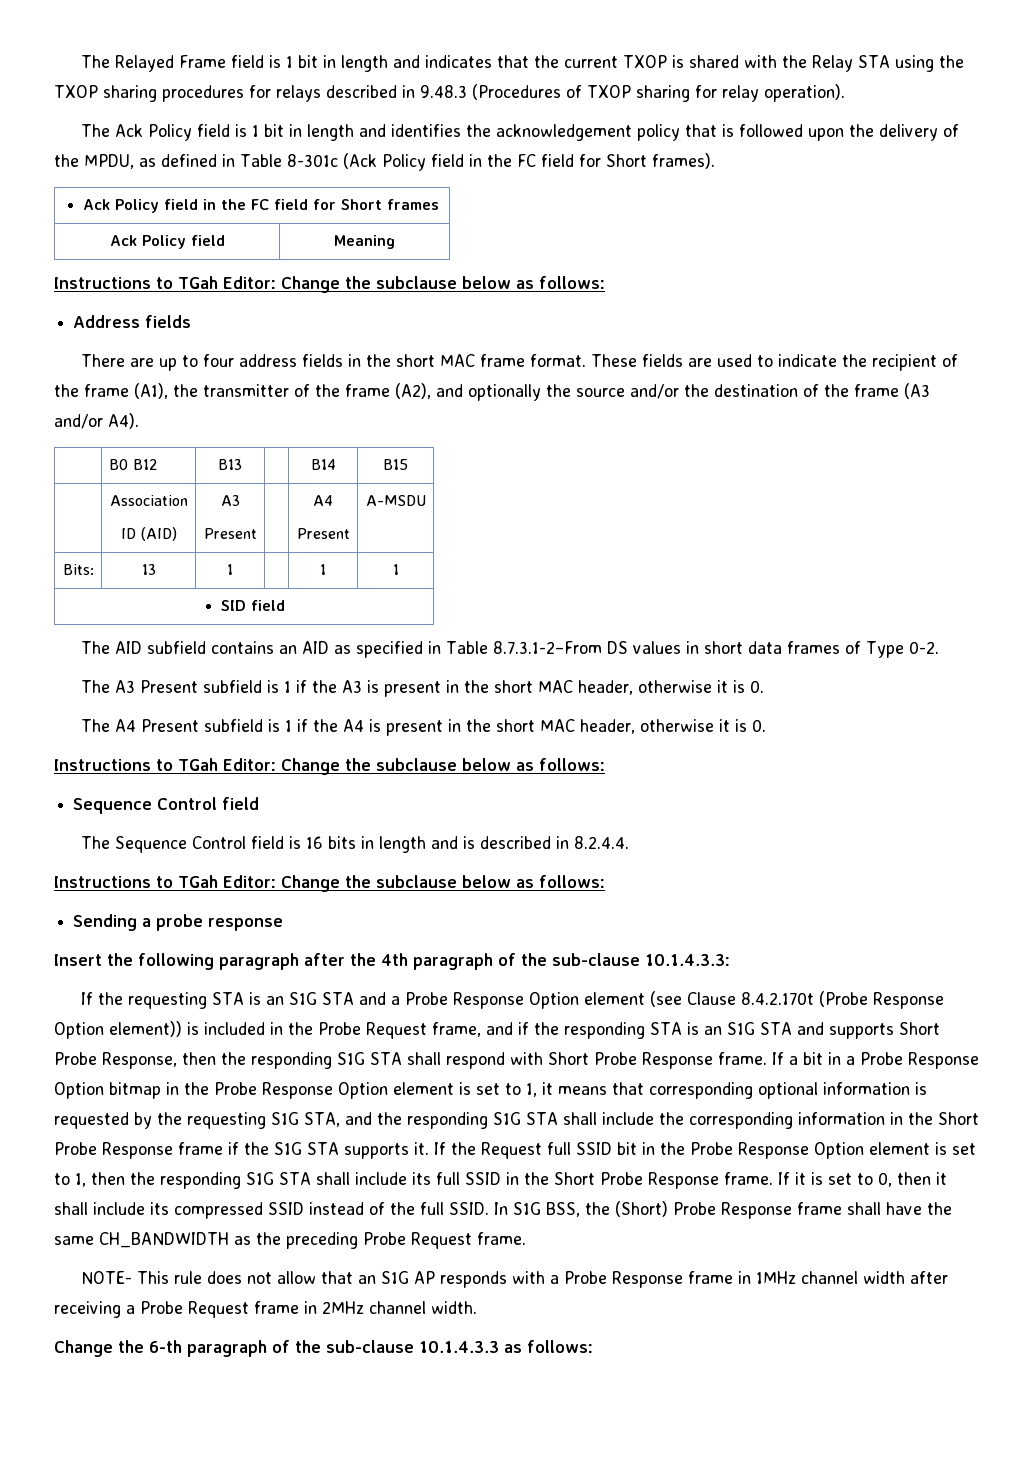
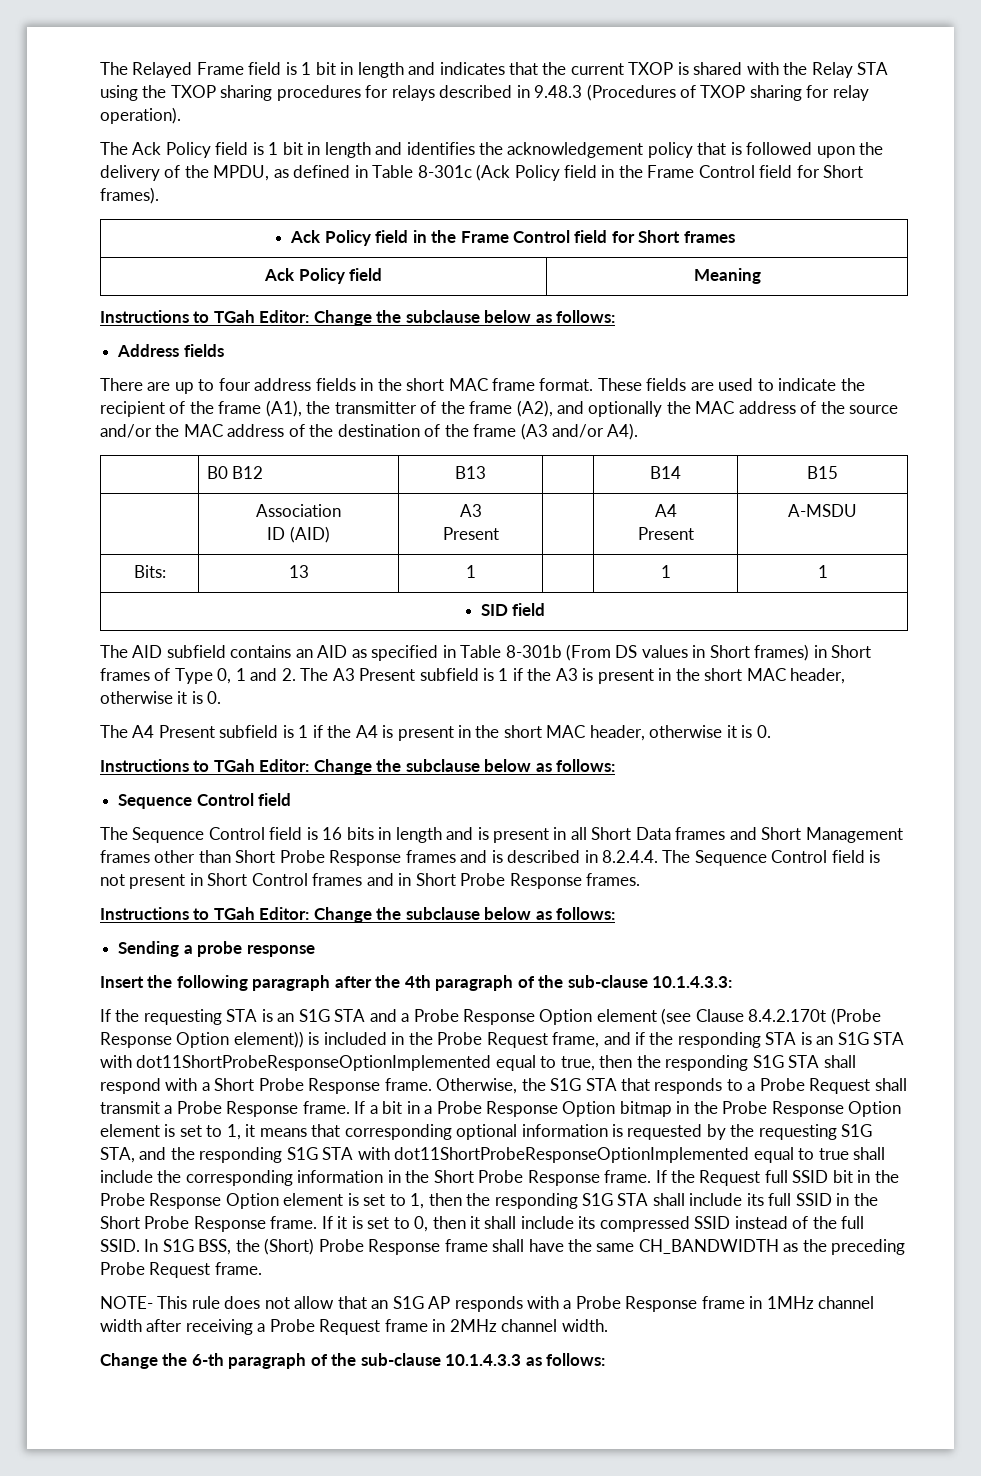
[516,154,536,167] FC -> [647,165,755,178] Frame Control
[250,199,269,210] FC -> [460,230,571,243] Frame Control
[576,384,679,399] source and/or -> [695,401,899,414] [100,424,305,438] MAC address of the source and/or the MAC address of
[492,641,602,654] 8.7.3.1-2–From -> [505,644,612,661] 8-301b (From
[703,641,939,658] short data frames of Type 0-2. // -> [709,644,872,661] [100,668,296,684] Short frames) in Short frames of Type 0, 1 and 2.
[479,836,629,849] described in 8.2.4.4. -> [493,827,903,843] [100,850,881,866] [100,873,641,889] present in all Short Data frames and Short Management frames other than Short Probe Response frames and is described in 8.2.4.4. The Sequence Control field is not present in Short Control frames and in Short Probe Response frames.
[796,1022,940,1039] [54,1052,177,1069] and supports Short Probe Response, -> [100,1055,595,1071] with dot11ShortProbeResponseOptionImplemented equal to true,
[547,1052,767,1069] Short Probe Response frame. -> [201,1078,907,1094] [100,1101,350,1117] a Short Probe Response frame. Otherwise, the S1G STA that responds to a Probe Request shall transmit a Probe Response frame.
(558, 1118) none -> [357,1147,849,1163] with dot11ShortProbeResponseOptionImplemented equal to true
[178,1142,429,1159] frame if the S1G STA supports it. -> [604,1170,652,1183] frame.

